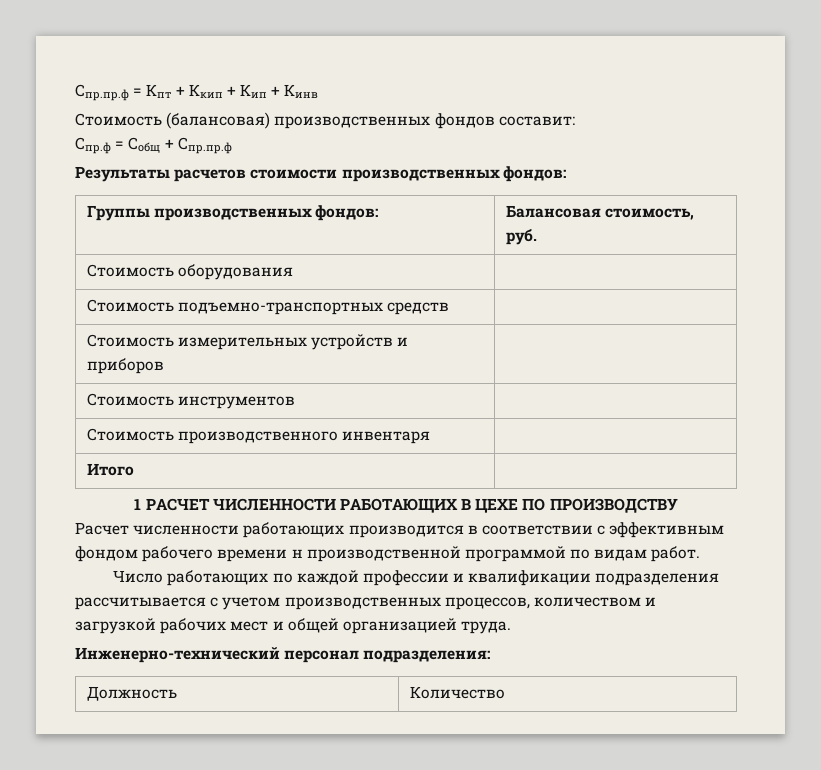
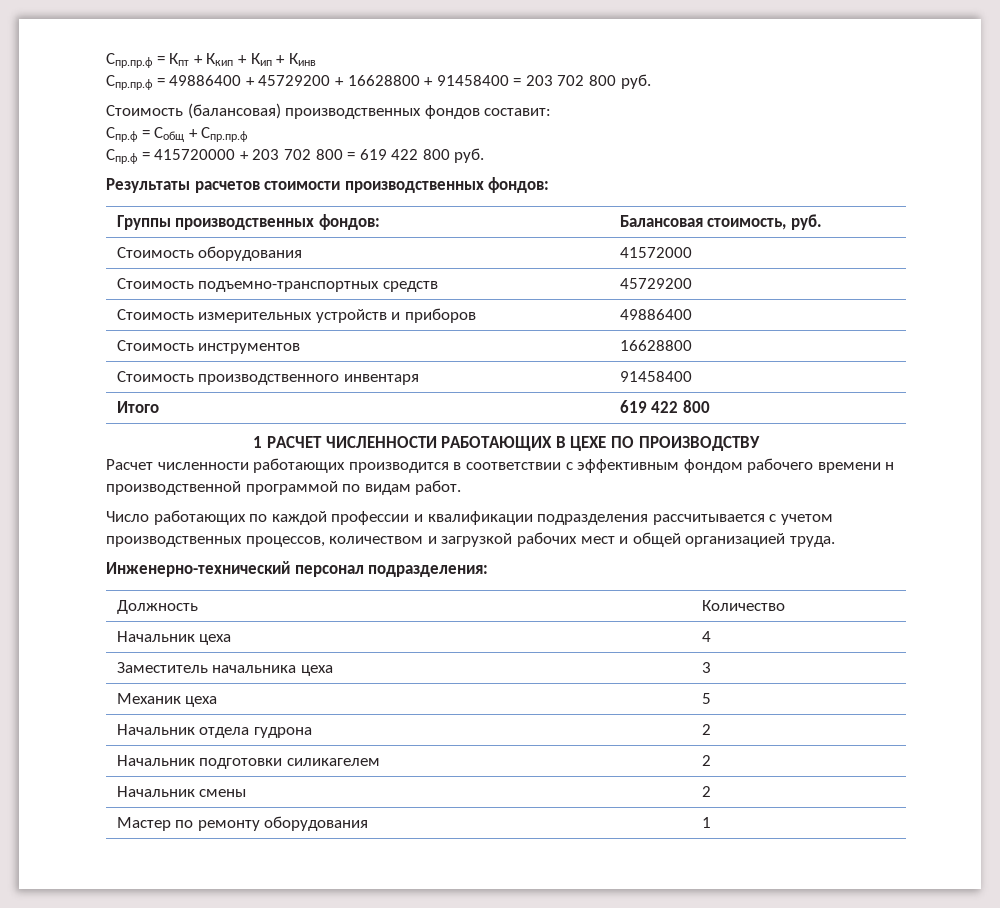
(319, 91) none -> [106,74,651,90] // Спр.пр.ф = 49886400 + 45729200 + 16628800 + 91458400 = 203 702 800 руб.
(232, 145) none -> [106,148,485,164] // Спр.ф = 415720000 + 203 702 800 = 619 422 800 руб.
(294, 272) none -> [619,247,692,258] 41572000
(450, 308) none -> [619,278,692,289] 45729200
(164, 366) none -> [619,309,692,320] 49886400
(296, 402) none -> [619,340,692,351] 16628800
(431, 437) none -> [619,371,692,382] 91458400
(134, 469) none -> [619,400,710,413] 619 422 800
(505, 692) none -> [116,631,232,645] [701,631,711,642] [116,662,333,676] [701,662,711,673] [116,693,218,707] [701,693,711,704] [116,724,312,738] [701,724,711,735] [116,755,380,769] [701,755,711,766] [116,786,247,797] [701,786,711,797] [116,816,369,831] [701,817,711,828] // Начальник цеха | 4 // Заместитель начальника цеха | 3 // Механик цеха | 5 // Начальник отдела гудрона | 2 // Начальник подготовки силикагелем | 2 // Начальник смены | 2 // Мастер по ремонту оборудования | 1

